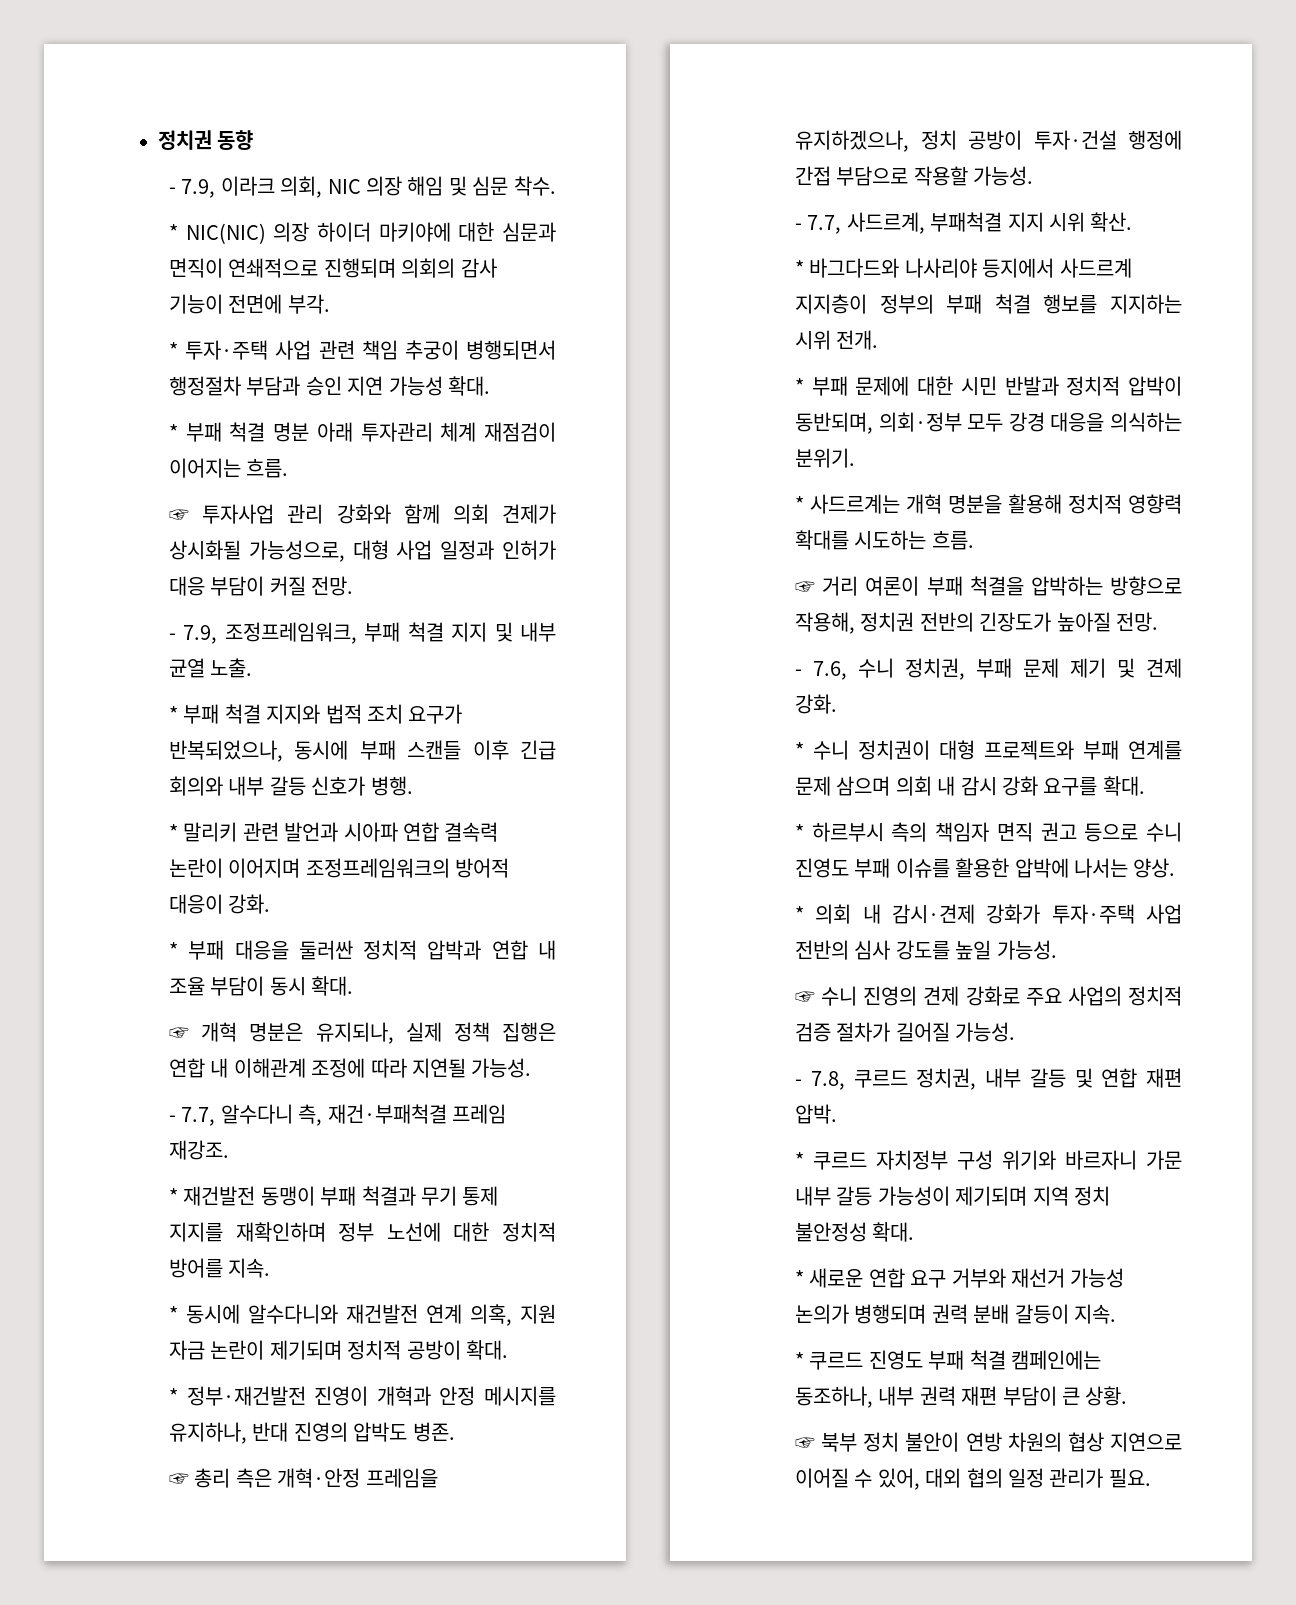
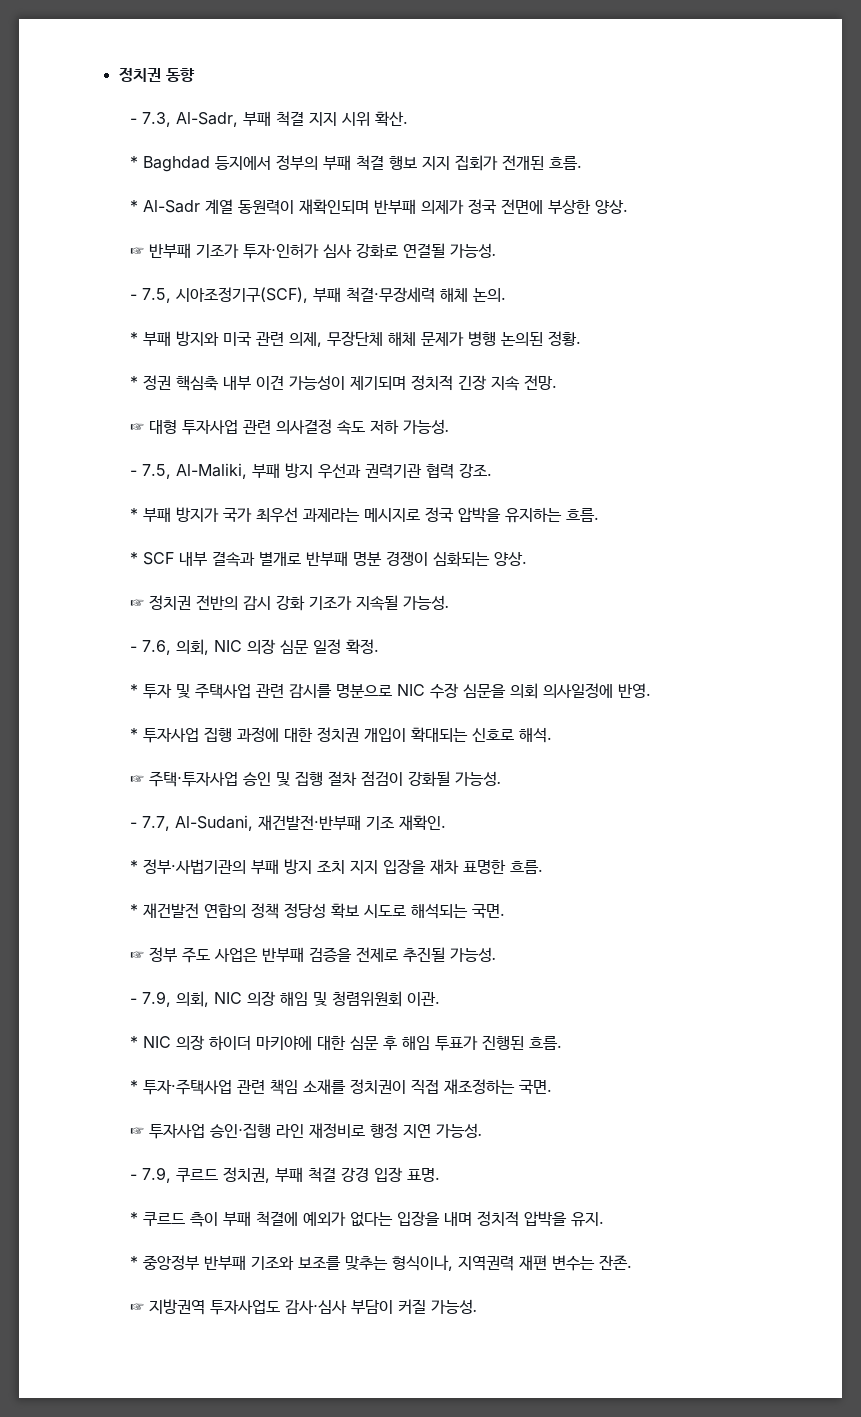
[169,176,275,198] // - 7.9, 이라크 -> [129,111,408,127] [129,155,582,172] [129,199,628,215] [129,243,497,259] [129,287,506,303] [129,331,581,347] [129,375,557,391] [129,419,450,435] [129,463,492,479] [129,507,599,523] [129,551,527,567] [129,595,450,611] [129,639,379,655] [129,683,651,699] [129,727,552,743] [129,771,502,787] [129,815,446,831] [129,859,543,874] [129,903,505,919] [129,947,497,963] [129,991,171,1007] // - 7.3, Al-Sadr, 부패 척결 지지 시위 확산. // * Baghdad 등지에서 정부의 부패 척결 행보 지지 집회가 전개된 흐름. // * Al-Sadr 계열 동원력이 재확인되며 반부패 의제가 정국 전면에 부상한 양상. // ☞ 반부패 기조가 투자·인허가 심사 강화로 연결될 가능성. // - 7.5, 시아조정기구(SCF), 부패 척결·무장세력 해체 논의. // * 부패 방지와 미국 관련 의제, 무장단체 해체 문제가 병행 논의된 정황. // * 정권 핵심축 내부 이견 가능성이 제기되며 정치적 긴장 지속 전망. // ☞ 대형 투자사업 관련 의사결정 속도 저하 가능성. // - 7.5, Al-Maliki, 부패 방지 우선과 권력기관 협력 강조. // * 부패 방지가 국가 최우선 과제라는 메시지로 정국 압박을 유지하는 흐름. // * SCF 내부 결속과 별개로 반부패 명분 경쟁이 심화되는 양상. // ☞ 정치권 전반의 감시 강화 기조가 지속될 가능성. // - 7.6, 의회, NIC 의장 심문 일정 확정. // * 투자 및 주택사업 관련 감시를 명분으로 NIC 수장 심문을 의회 의사일정에 반영. // * 투자사업 집행 과정에 대한 정치권 개입이 확대되는 신호로 해석. // ☞ 주택·투자사업 승인 및 집행 절차 점검이 강화될 가능성. // - 7.7, Al-Sudani, 재건발전·반부패 기조 재확인. // * 정부·사법기관의 부패 방지 조치 지지 입장을 재차 표명한 흐름. // * 재건발전 연합의 정책 정당성 확보 시도로 해석되는 국면. // ☞ 정부 주도 사업은 반부패 검증을 전제로 추진될 가능성. // - 7.9,
[472,176,556,196] [169,223,266,244] 심문 착수. // * NIC(NIC) -> [331,991,440,1007] [129,1036,171,1048] 청렴위원회 이관. // * NIC
[502,222,556,242] [169,258,497,278] [169,294,330,314] [169,340,556,360] [169,376,491,396] [169,422,556,442] [169,458,289,478] [169,504,556,524] [169,540,556,562] [169,576,354,596] [169,622,556,644] [169,658,253,678] [169,704,463,724] [169,740,557,762] [169,776,413,796] [169,822,499,842] [169,858,510,878] [169,894,271,914] [169,940,556,960] [169,976,354,996] [169,1022,556,1044] [169,1058,532,1078] [169,1104,507,1126] [169,1140,230,1160] [169,1186,499,1206] [169,1222,556,1242] [169,1258,271,1278] [169,1304,556,1326] [169,1340,509,1360] [169,1386,556,1406] [169,1422,455,1444] [169,1468,438,1488] [795,130,1182,152] [795,166,1034,186] [795,212,1133,234] [795,258,1132,278] [795,294,1182,314] [795,330,879,350] [795,376,1182,396] [795,412,1182,434] [795,448,856,468] [795,494,1182,514] [795,530,974,550] [795,576,1182,596] [795,612,1159,634] [795,658,1182,680] [795,694,838,714] [795,740,1182,760] [795,776,1145,796] [795,822,1182,842] [795,858,1176,878] [795,904,1182,924] [795,940,1057,960] [795,986,1182,1006] [795,1022,1016,1042] [795,1068,1182,1090] [795,1104,838,1124] [795,1150,1182,1170] [795,1186,1111,1206] [795,1222,915,1242] [795,1268,1125,1288] [795,1304,1117,1324] [795,1350,1102,1370] [795,1386,1128,1408] [795,1432,1182,1452] [795,1468,1151,1490] 심문과 면직이 연쇄적으로 진행되며 의회의 감사 기능이 전면에 부각. // * 투자·주택 사업 관련 책임 추궁이 병행되면서 행정절차 부담과 승인 지연 가능성 확대. // * 부패 척결 명분 아래 투자관리 체계 재점검이 이어지는 흐름. // ☞ 투자사업 관리 강화와 함께 의회 견제가 상시화될 가능성으로, 대형 사업 일정과 인허가 대응 부담이 커질 전망. // - 7.9, 조정프레임워크, 부패 척결 지지 및 내부 균열 노출. // * 부패 척결 지지와 법적 조치 요구가 반복되었으나, 동시에 부패 스캔들 이후 긴급 회의와 내부 갈등 신호가 병행. // * 말리키 관련 발언과 시아파 연합 결속력 논란이 이어지며 조정프레임워크의 방어적 대응이 강화. // * 부패 대응을 둘러싼 정치적 압박과 연합 내 조율 부담이 동시 확대. // ☞ 개혁 명분은 유지되나, 실제 정책 집행은 연합 내 이해관계 조정에 따라 지연될 가능성. // - 7.7, 알수다니 측, 재건·부패척결 프레임 재강조. // * 재건발전 동맹이 부패 척결과 무기 통제 지지를 재확인하며 정부 노선에 대한 정치적 방어를 지속. // * 동시에 알수다니와 재건발전 연계 의혹, 지원 자금 논란이 제기되며 정치적 공방이 확대. // * 정부·재건발전 진영이 개혁과 안정 메시지를 유지하나, 반대 진영의 압박도 병존. // ☞ 총리 측은 개혁·안정 프레임을 유지하겠으나, 정치 공방이 투자·건설 행정에 간접 부담으로 작용할 가능성. // - 7.7, 사드르계, 부패척결 지지 시위 확산. // * 바그다드와 나사리야 등지에서 사드르계 지지층이 정부의 부패 척결 행보를 지지하는 시위 전개. // * 부패 문제에 대한 시민 반발과 정치적 압박이 동반되며, 의회·정부 모두 강경 대응을 의식하는 분위기. // * 사드르계는 개혁 명분을 활용해 정치적 영향력 확대를 시도하는 흐름. // ☞ 거리 여론이 부패 척결을 압박하는 방향으로 작용해, 정치권 전반의 긴장도가 높아질 전망. // - 7.6, 수니 정치권, 부패 문제 제기 및 견제 강화. // * 수니 정치권이 대형 프로젝트와 부패 연계를 문제 삼으며 의회 내 감시 강화 요구를 확대. // * 하르부시 측의 책임자 면직 권고 등으로 수니 진영도 부패 이슈를 활용한 압박에 나서는 양상. // * 의회 내 감시·견제 강화가 투자·주택 사업 전반의 심사 강도를 높일 가능성. // ☞ 수니 진영의 견제 강화로 주요 사업의 정치적 검증 절차가 길어질 가능성. // - 7.8, 쿠르드 정치권, 내부 갈등 및 연합 재편 압박. // * 쿠르드 자치정부 구성 위기와 바르자니 가문 내부 갈등 가능성이 제기되며 지역 정치 불안정성 확대. // * 새로운 연합 요구 거부와 재선거 가능성 논의가 병행되며 권력 분배 갈등이 지속. // * 쿠르드 진영도 부패 척결 캠페인에는 동조하나, 내부 권력 재편 부담이 큰 상황. // ☞ 북부 정치 불안이 연방 차원의 협상 지연으로 이어질 수 있어, 대외 협의 일정 관리가 필요. -> [349,1035,562,1051] [129,1079,552,1095] [129,1123,483,1139] [129,1167,440,1183] [129,1211,604,1227] [129,1255,632,1271] [129,1299,478,1315] 심문 후 해임 투표가 진행된 흐름. // * 투자·주택사업 관련 책임 소재를 정치권이 직접 재조정하는 국면. // ☞ 투자사업 승인·집행 라인 재정비로 행정 지연 가능성. // - 7.9, 쿠르드 정치권, 부패 척결 강경 입장 표명. // * 쿠르드 측이 부패 척결에 예외가 없다는 입장을 내며 정치적 압박을 유지. // * 중앙정부 반부패 기조와 보조를 맞추는 형식이나, 지역권력 재편 변수는 잔존. // ☞ 지방권역 투자사업도 감사·심사 부담이 커질 가능성.

